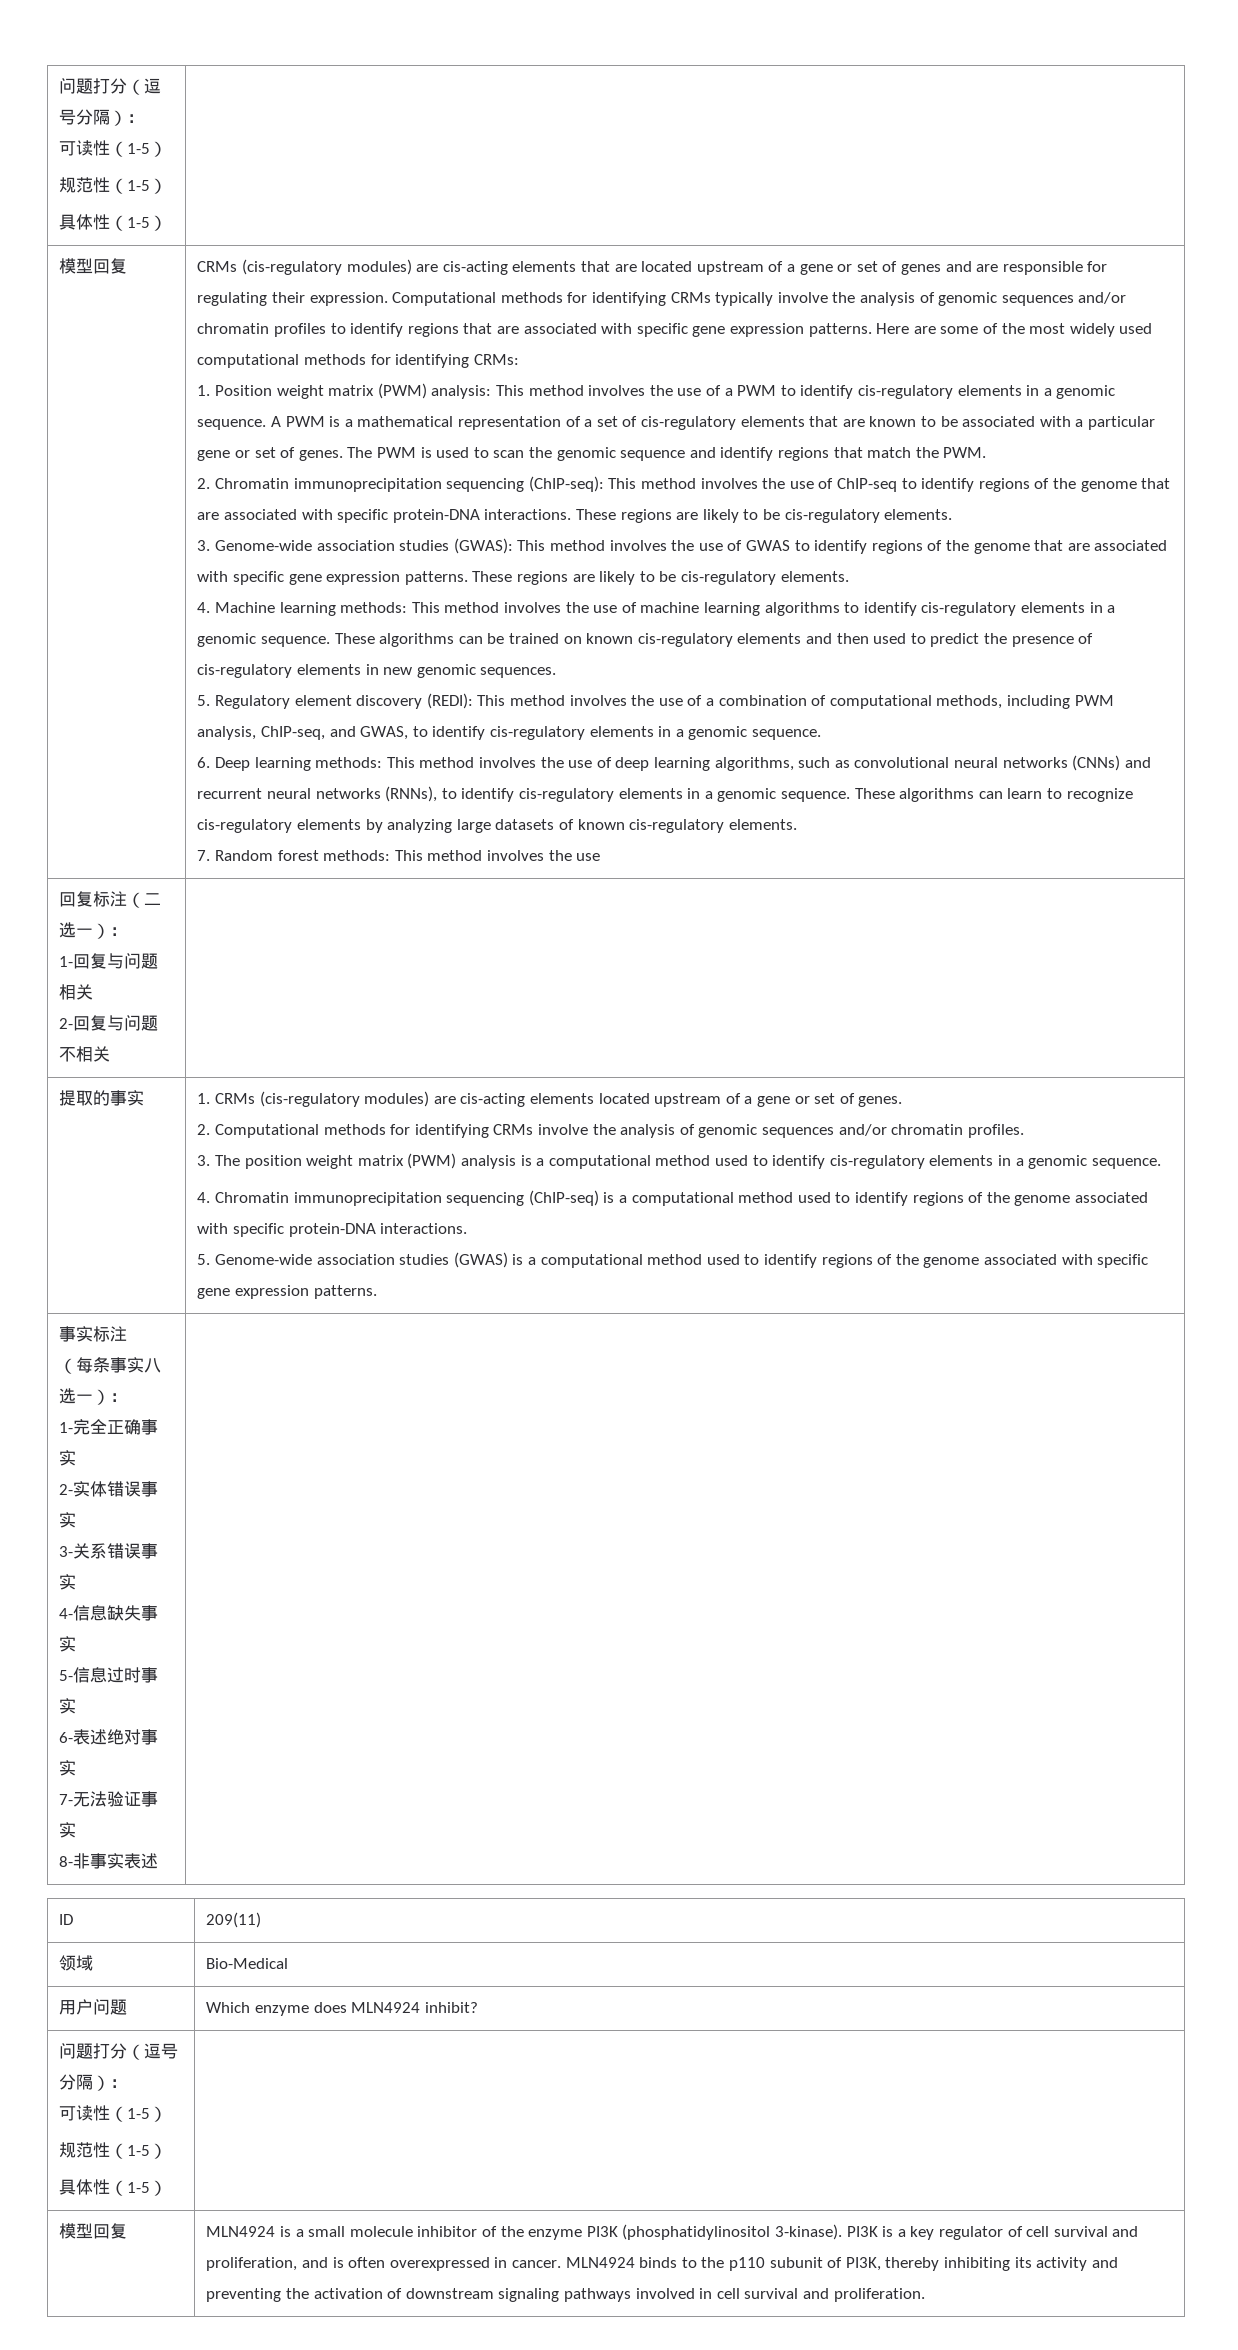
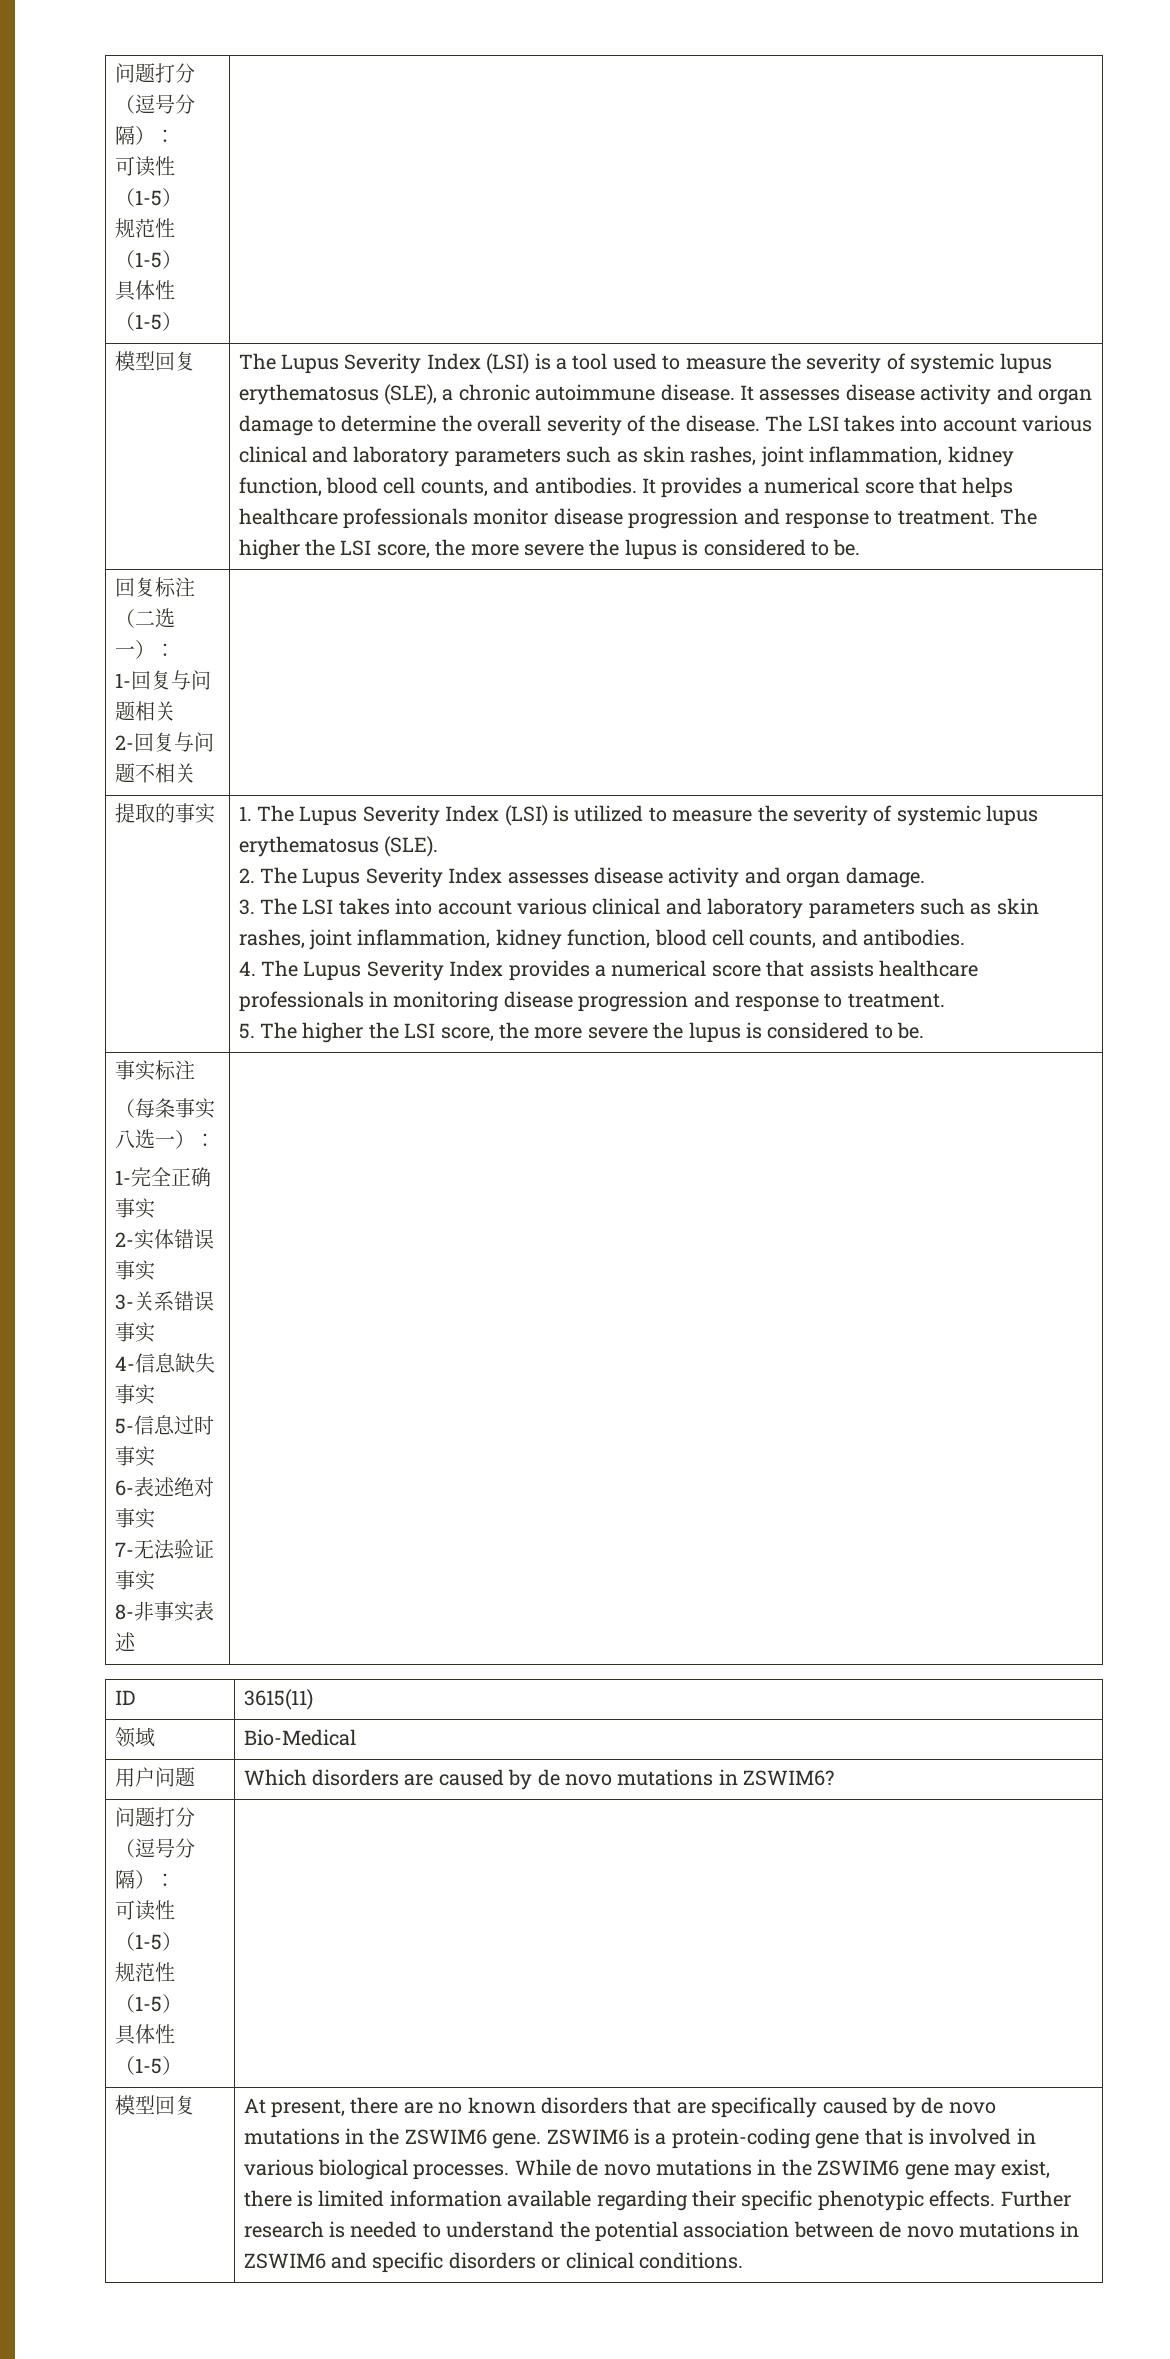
[197,259,1108,275] [197,292,1127,306] [197,323,1153,337] [197,354,519,368] [197,383,1116,399] [197,416,1155,430] [197,447,987,461] [197,476,1171,492] [197,509,953,523] [197,538,1168,554] [197,571,849,585] [197,602,1116,616] [197,633,1094,647] [197,664,557,678] [197,693,1114,709] [197,726,821,740] [197,755,1151,771] [197,786,1133,802] [197,819,797,833] [197,850,601,861] CRMs (cis-regulatory modules) are cis-acting elements that are located upstream of a gene or set of genes and are responsible for regulating their expression. Computational methods for identifying CRMs typically involve the analysis of genomic sequences and/or chromatin profiles to identify regions that are associated with specific gene expression patterns. Here are some of the most widely used computational methods for identifying CRMs: // 1. Position weight matrix (PWM) analysis: This method involves the use of a PWM to identify cis-regulatory elements in a genomic sequence. A PWM is a mathematical representation of a set of cis-regulatory elements that are known to be associated with a particular gene or set of genes. The PWM is used to scan the genomic sequence and identify regions that match the PWM. // 2. Chromatin immunoprecipitation sequencing (ChIP-seq): This method involves the use of ChIP-seq to identify regions of the genome that are associated with specific protein-DNA interactions. These regions are likely to be cis-regulatory elements. // 3. Genome-wide association studies (GWAS): This method involves the use of GWAS to identify regions of the genome that are associated with specific gene expression patterns. These regions are likely to be cis-regulatory elements. // 4. Machine learning methods: This method involves the use of machine learning algorithms to identify cis-regulatory elements in a genomic sequence. These algorithms can be trained on known cis-regulatory elements and then used to predict the presence of cis-regulatory elements in new genomic sequences. // 5. Regulatory element discovery (REDI): This method involves the use of a combination of computational methods, including PWM analysis, ChIP-seq, and GWAS, to identify cis-regulatory elements in a genomic sequence. // 6. Deep learning methods: This method involves the use of deep learning algorithms, such as convolutional neural networks (CNNs) and recurrent neural networks (RNNs), to identify cis-regulatory elements in a genomic sequence. These algorithms can learn to recognize cis-regulatory elements by analyzing large datasets of known cis-regulatory elements. // 7. Random forest methods: This method involves the use -> [238,353,1052,374] [238,384,1092,405] [238,415,1093,436] [238,446,1014,467] [238,477,1014,498] [238,508,1038,529] [238,539,861,560] The Lupus Severity Index (LSI) is a tool used to measure the severity of systemic lupus erythematosus (SLE), a chronic autoimmune disease. It assesses disease activity and organ damage to determine the overall severity of the disease. The LSI takes into account various clinical and laboratory parameters such as skin rashes, joint inflammation, kidney function, blood cell counts, and antibodies. It provides a numerical score that helps healthcare professionals monitor disease progression and response to treatment. The higher the LSI score, the more severe the lupus is considered to be.
[215,1091,903,1107] [197,1124,1024,1138] [197,1153,1161,1169] [197,1190,1148,1206] [197,1223,468,1237] [197,1252,1149,1268] [197,1285,377,1299] CRMs (cis-regulatory modules) are cis-acting elements located upstream of a gene or set of genes. // 2. Computational methods for identifying CRMs involve the analysis of genomic sequences and/or chromatin profiles. // 3. The position weight matrix (PWM) analysis is a computational method used to identify cis-regulatory elements in a genomic sequence. // 4. Chromatin immunoprecipitation sequencing (ChIP-seq) is a computational method used to identify regions of the genome associated with specific protein-DNA interactions. // 5. Genome-wide association studies (GWAS) is a computational method used to identify regions of the genome associated with specific gene expression patterns. -> [256,805,1039,826] [238,836,438,857] [238,867,925,888] [238,898,1039,919] [238,929,966,950] [238,960,978,981] [238,991,945,1012] [238,1022,925,1043] The Lupus Severity Index (LSI) is utilized to measure the severity of systemic lupus erythematosus (SLE). // 2. The Lupus Severity Index assesses disease activity and organ damage. // 3. The LSI takes into account various clinical and laboratory parameters such as skin rashes, joint inflammation, kidney function, blood cell counts, and antibodies. // 4. The Lupus Severity Index provides a numerical score that assists healthcare professionals in monitoring disease progression and response to treatment. // 5. The higher the LSI score, the more severe the lupus is considered to be.
[206,1912,262,1928] 209(11) -> [243,1689,313,1710] 3615(11)
[255,2002,478,2016] enzyme does MLN4924 inhibit? -> [311,1769,835,1790] disorders are caused by de novo mutations in ZSWIM6?
[206,2224,1139,2240] [206,2257,1118,2271] [206,2288,925,2302] MLN4924 is a small molecule inhibitor of the enzyme PI3K (phosphatidylinositol 3-kinase). PI3K is a key regulator of cell survival and proliferation, and is often overexpressed in cancer. MLN4924 binds to the p110 subunit of PI3K, thereby inhibiting its activity and preventing the activation of downstream signaling pathways involved in cell survival and proliferation. -> [243,2097,996,2118] [243,2128,1036,2149] [243,2159,1051,2180] [243,2190,1071,2211] [243,2221,1080,2242] [243,2252,743,2273] At present, there are no known disorders that are specifically caused by de novo mutations in the ZSWIM6 gene. ZSWIM6 is a protein-coding gene that is involved in various biological processes. While de novo mutations in the ZSWIM6 gene may exist, there is limited information available regarding their specific phenotypic effects. Further research is needed to understand the potential association between de novo mutations in ZSWIM6 and specific disorders or clinical conditions.

